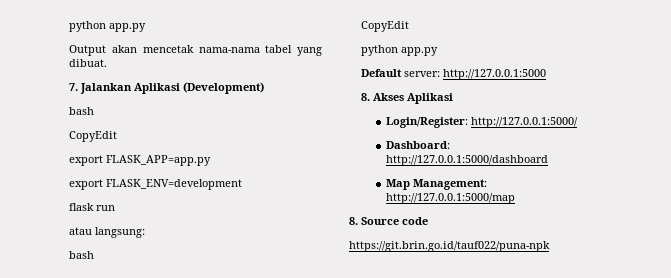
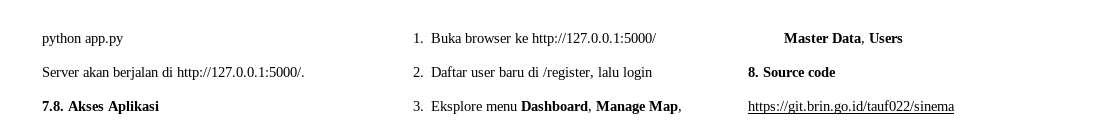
[69,21,147,32] [69,45,322,56] [69,59,108,67] [69,82,265,94] [69,107,95,115] [69,131,118,142] [69,155,212,166] [69,179,243,190] [69,203,116,211] [69,227,146,238] [69,251,95,259] [361,21,410,32] [361,45,439,56] [361,69,547,80] [361,93,454,104] [385,117,578,128] [385,141,450,149] [385,155,548,166] [385,179,487,190] [385,193,515,204] python app.py // Output akan mencetak nama-nama tabel yang dibuat. // 7. Jalankan Aplikasi (Development) // bash // CopyEdit // export FLASK_APP=app.py // export FLASK_ENV=development // flask run // atau langsung: // bash // CopyEdit // python app.py // Default server: http://127.0.0.1:5000 // 8. Akses Aplikasi // Login/Register: http://127.0.0.1:5000/ // Dashboard: http://127.0.0.1:5000/dashboard // Map Management: http://127.0.0.1:5000/map -> [42,33,124,46] [42,67,305,80] [42,101,159,114] [412,33,657,46] [412,66,653,80] [412,101,682,114] [783,33,903,45] python app.py // Server akan berjalan di http://127.0.0.1:5000/. // 7.8. Akses Aplikasi // 1. Buka browser ke http://127.0.0.1:5000/ // 2. Daftar user baru di /register, lalu login // 3. Eksplore menu Dashboard, Manage Map, Master Data, Users
[349,241,550,252] https://git.brin.go.id/tauf022/puna-npk -> [748,100,955,114] https://git.brin.go.id/tauf022/sinema

